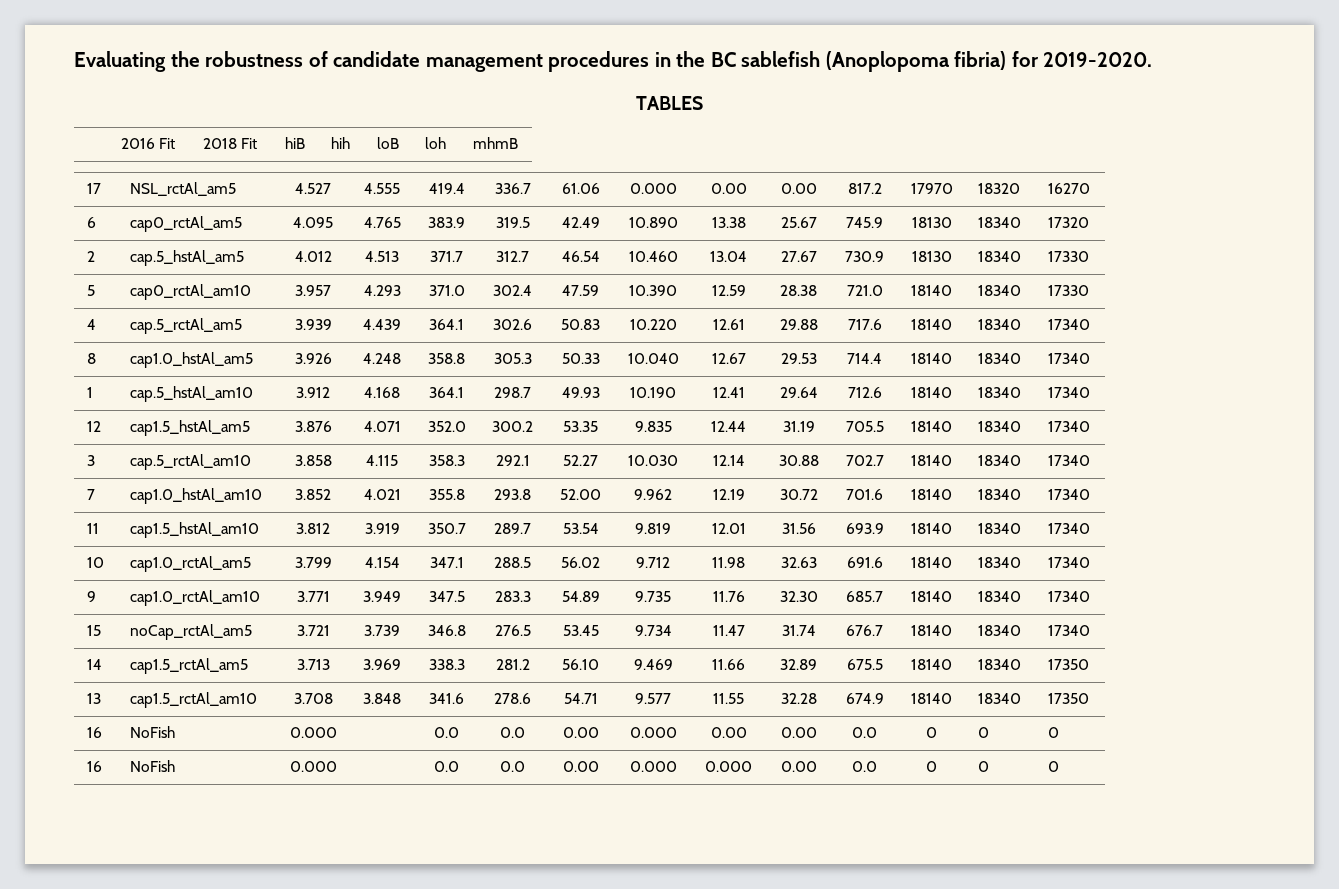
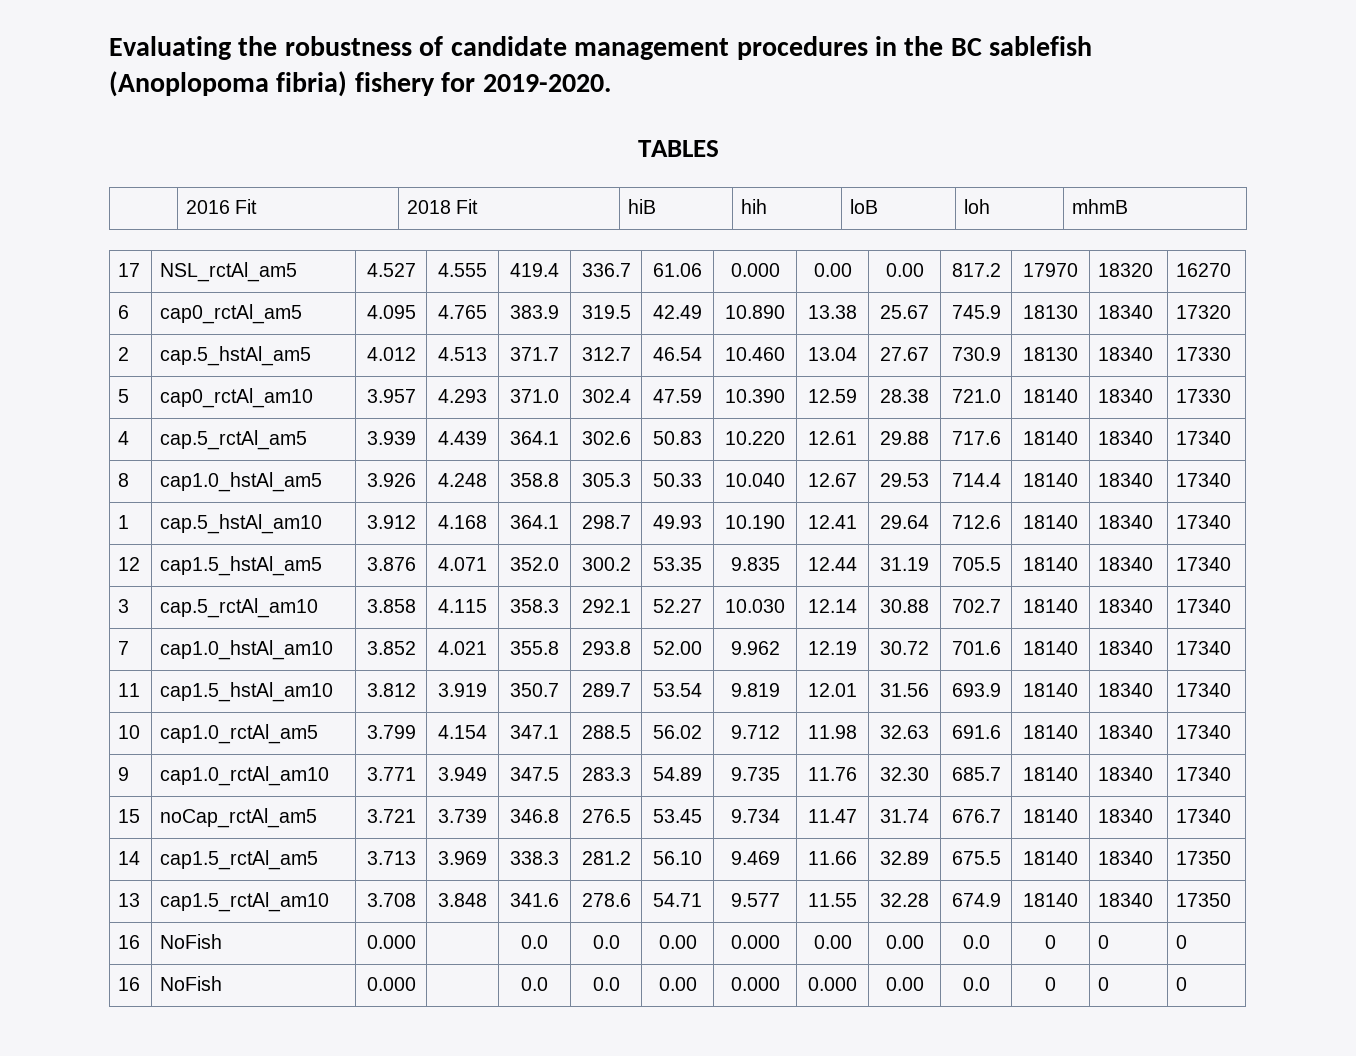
(1007, 60) none -> [354,72,435,96] fishery

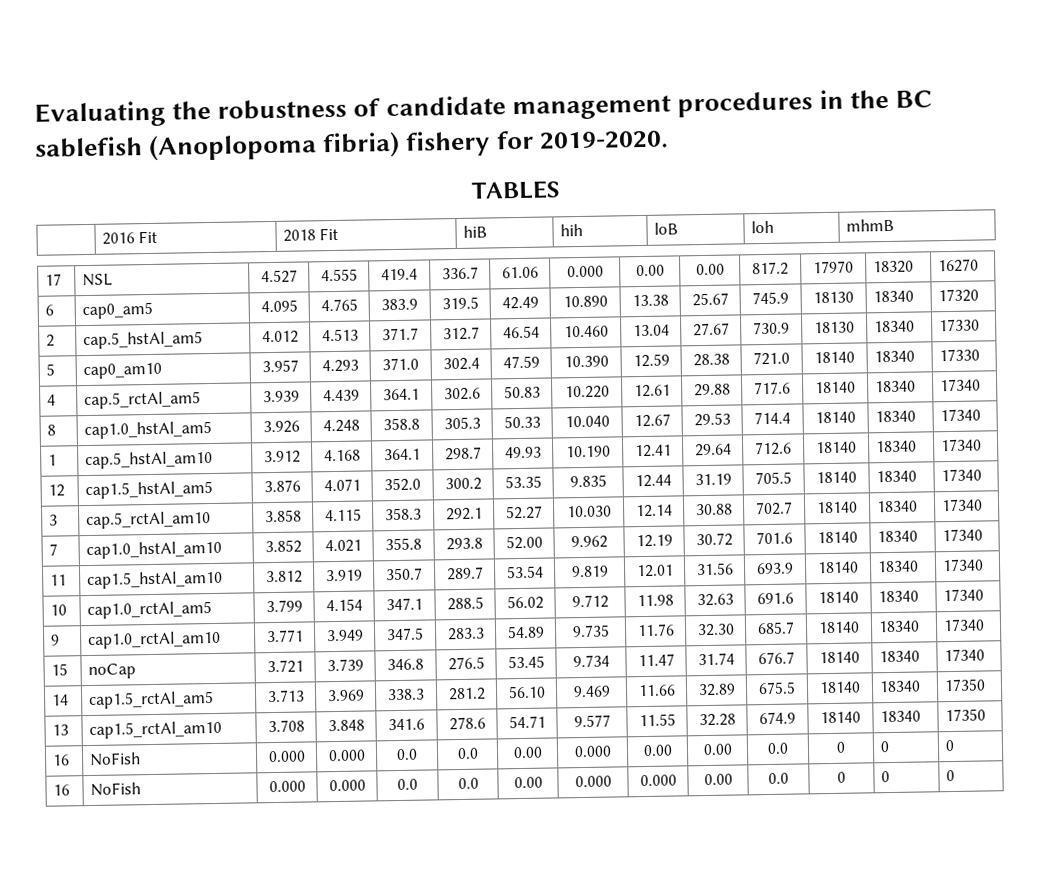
[159,262,297,282] NSL_rctAl_am5 -> [81,273,113,287] NSL
[159,304,302,324] cap0_rctAl_am5 -> [81,301,153,320] cap0_am5
[159,388,313,408] cap0_rctAl_am10 -> [82,362,162,380] cap0_am10
[159,808,317,828] noCap_rctAl_am5 -> [87,663,136,680] noCap
(416, 942) none -> [327,749,366,762] 0.000
(416, 984) none -> [328,779,366,792] 0.000

